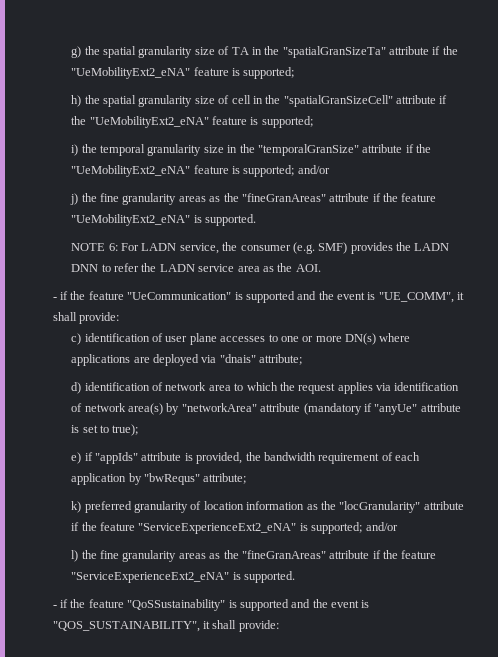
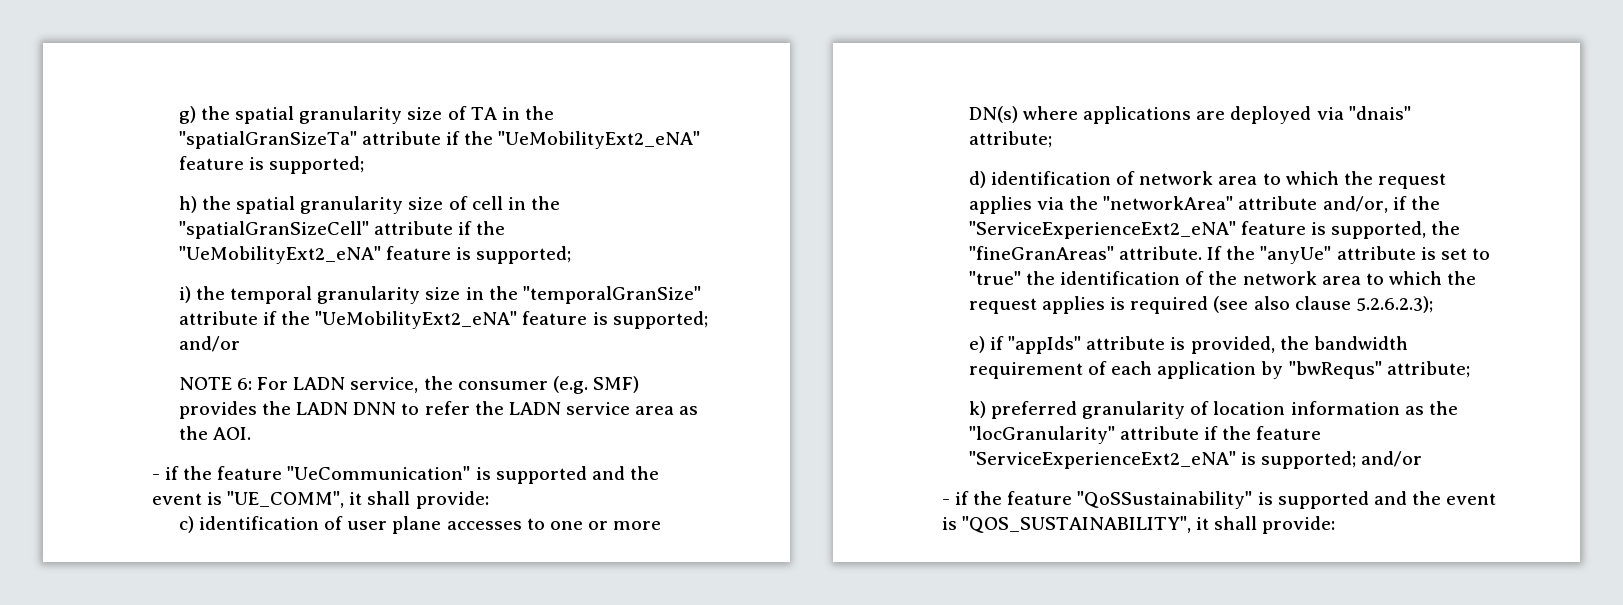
[70,193,437,205] [71,214,257,226] // j) the fine granularity areas as the "fineGranAreas" attribute if the feature "UeMobilityExt2_eNA" is supported. -> (240, 344) none
[394,382,460,391] [71,403,372,415] identification of network area(s) by "networkArea" attribute (mandatory if -> [1069,196,1440,213] [968,221,1461,239] [968,246,1256,260] the "networkArea" attribute and/or, if the "ServiceExperienceExt2_eNA" feature is supported, the "fineGranAreas" attribute. If the
[112,424,139,436] true); -> [968,271,1477,285] [968,296,1433,314] "true" the identification of the network area to which the request applies is required (see also clause 5.2.6.2.3);
[71,550,437,562] [71,571,296,583] // l) the fine granularity areas as the "fineGranAreas" attribute if the feature "ServiceExperienceExt2_eNA" is supported. -> (1423, 459) none

